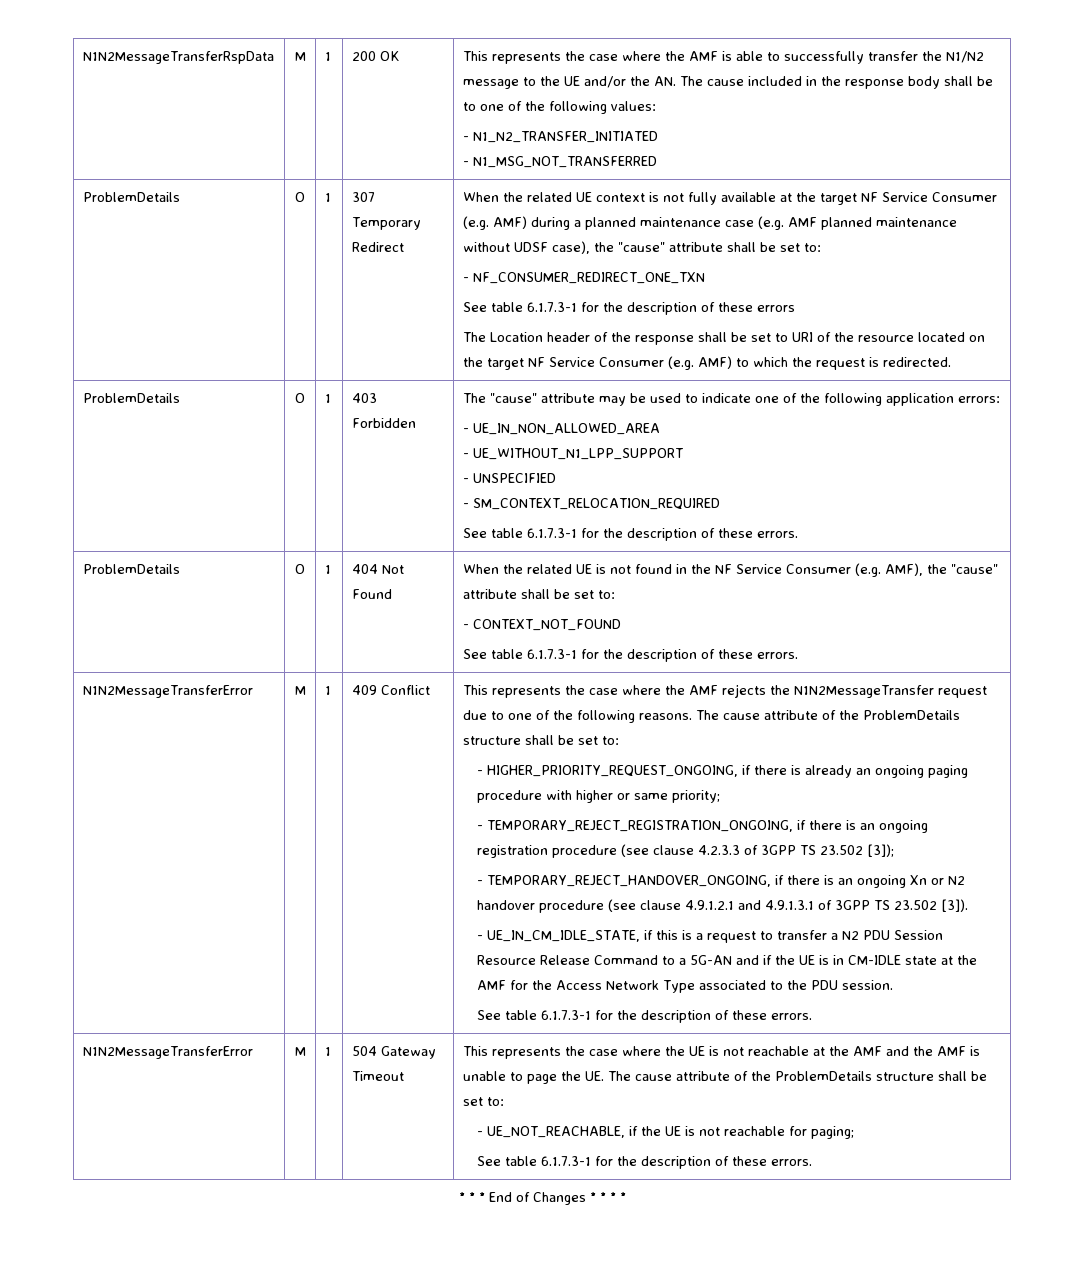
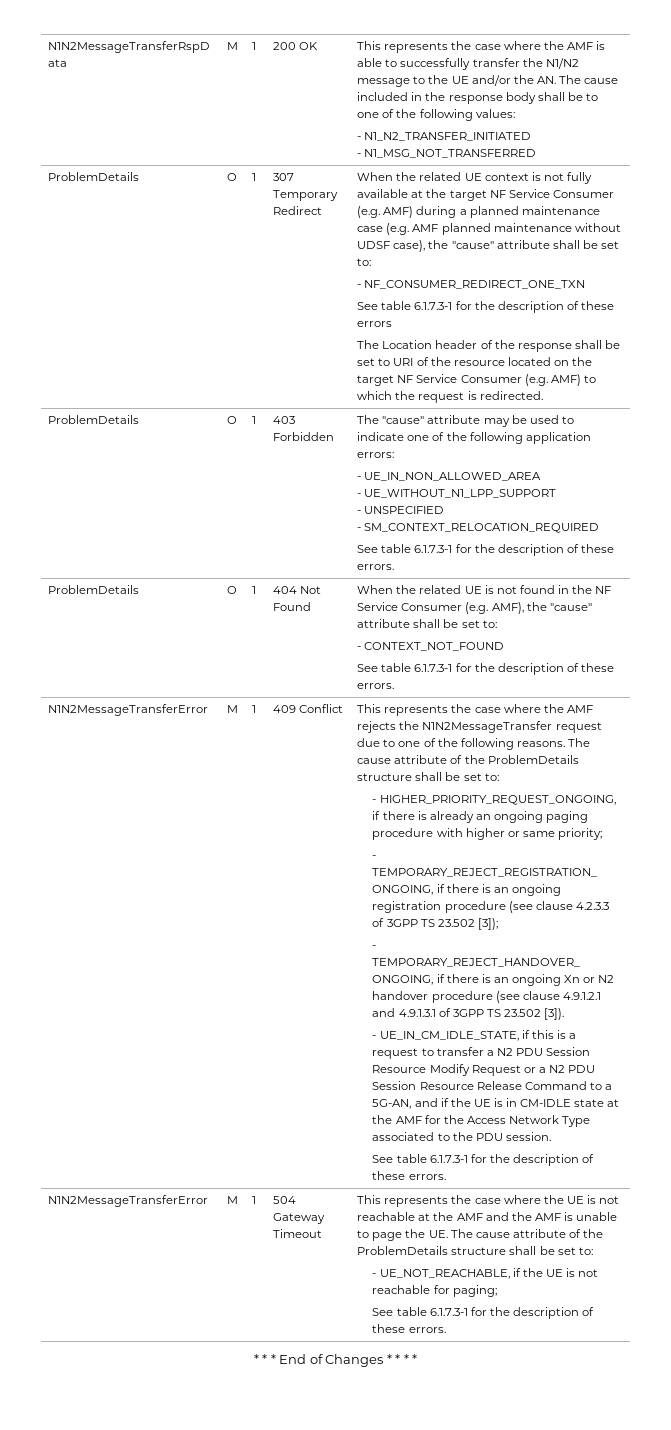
(537, 960) none -> [429,1064,596,1076] [372,1081,474,1090] Modify Request or a N2 PDU Session Resource
[690,955,733,965] 5G-AN -> [372,1099,412,1109] 5G-AN,

